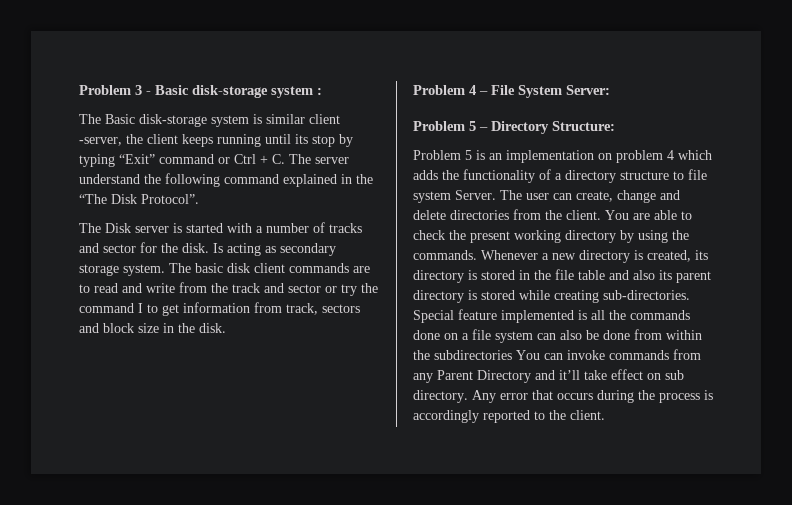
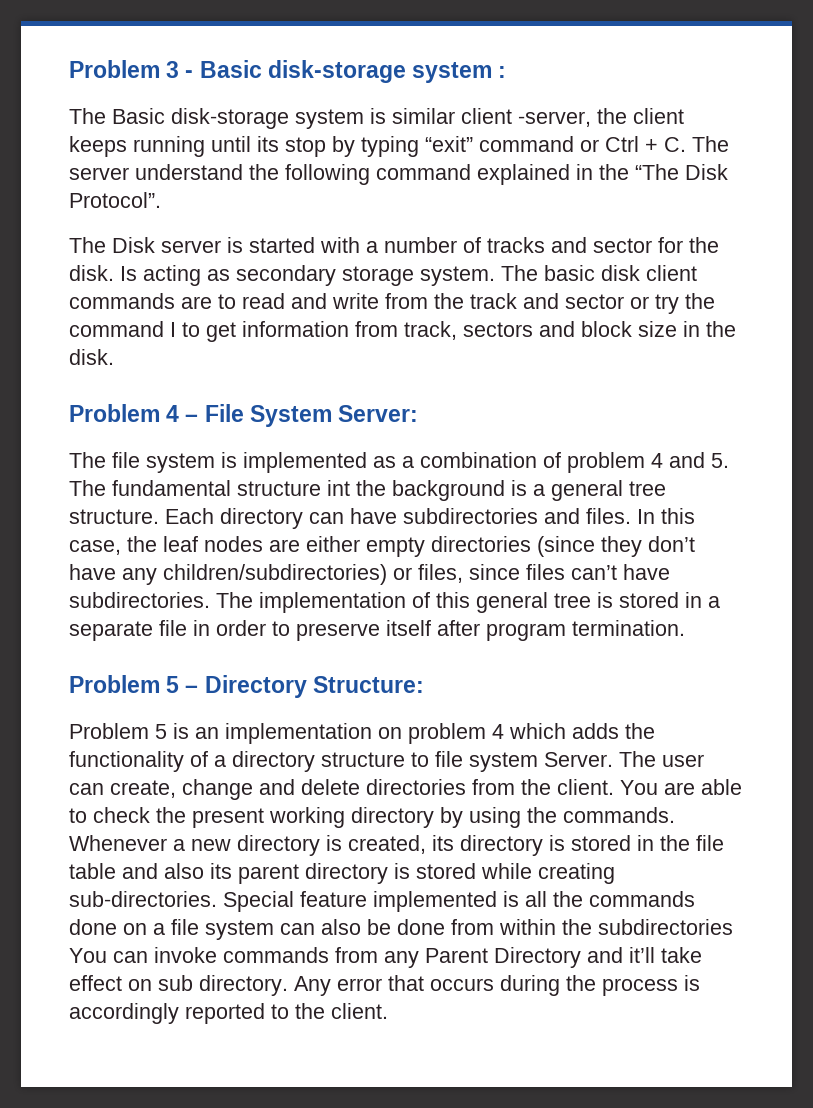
[119,154,155,164] “Exit” -> [425,136,473,152] “exit”
(610, 90) none -> [69,452,729,473] [69,480,666,501] [69,508,695,529] [69,536,695,557] [69,564,670,585] [69,592,720,613] [69,620,685,641] // The file system is implemented as a combination of problem 4 and 5. The fundamental structure int the background is a general tree structure. Each directory can have subdirectories and files. In this case, the leaf nodes are either empty directories (since they don’t have any children/subdirectories) or files, since files can’t have subdirectories. The implementation of this general tree is stored in a separate file in order to preserve itself after program termination.

